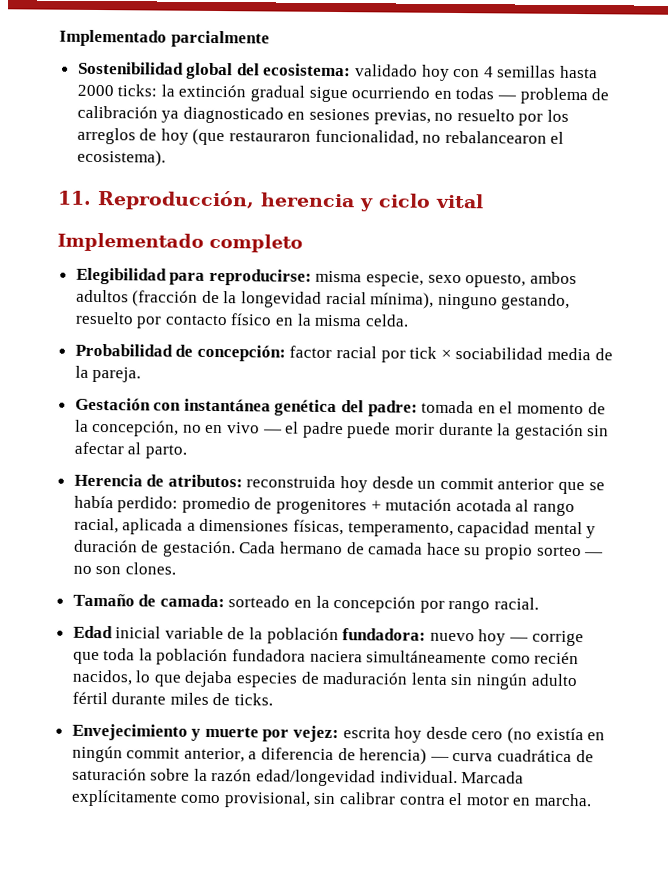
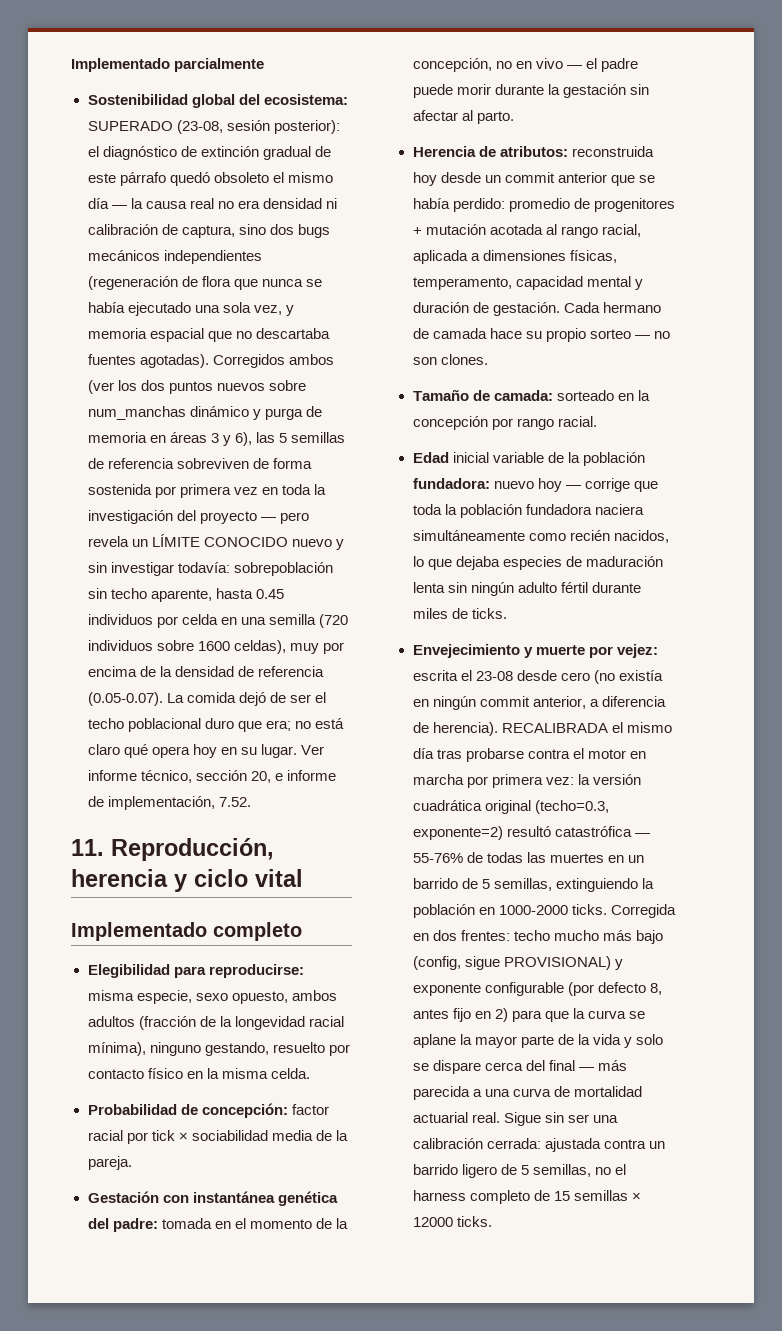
[355,64,599,81] [76,84,610,105] [76,105,570,126] [76,127,565,146] [76,149,166,167] validado hoy con 4 semillas hasta 2000 ticks: la extinción gradual sigue ocurriendo en todas — problema de calibración ya diagnosticado en sesiones previas, no resuelto por los arreglos de hoy (que restauraron funcionalidad, no rebalancearon el ecosistema). -> [87,120,340,134] [87,146,331,160] [87,172,333,186] [87,198,337,209] [87,224,330,238] [87,250,262,264] [87,276,322,290] [87,302,294,316] [87,328,330,342] [87,354,334,368] [87,380,306,394] [87,406,322,420] [87,432,345,446] [87,458,312,469] [87,484,326,498] [87,510,309,524] [87,534,344,550] [87,562,333,576] [87,588,284,602] [87,614,348,628] [87,640,344,654] [87,666,324,677] [87,692,326,706] [87,718,344,732] [87,744,324,758] [87,770,336,783] [87,796,251,810] SUPERADO (23-08, sesión posterior): el diagnóstico de extinción gradual de este párrafo quedó obsoleto el mismo día — la causa real no era densidad ni calibración de captura, sino dos bugs mecánicos independientes (regeneración de flora que nunca se había ejecutado una sola vez, y memoria espacial que no descartaba fuentes agotadas). Corregidos ambos (ver los dos puntos nuevos sobre num_manchas dinámico y purga de memoria en áreas 3 y 6), las 5 semillas de referencia sobreviven de forma sostenida por primera vez en toda la investigación del proyecto — pero revela un LÍMITE CONOCIDO nuevo y sin investigar todavía: sobrepoblación sin techo aparente, hasta 0.45 individuos por celda en una semilla (720 individuos sobre 1600 celdas), muy por encima de la densidad de referencia (0.05-0.07). La comida dejó de ser el techo poblacional duro que era; no está claro qué opera hoy en su lugar. Ver informe técnico, sección 20, e informe de implementación, 7.52.
[394,726,423,743] hoy -> [460,670,513,681] el 23-08
[359,748,594,765] [71,767,525,787] [70,789,593,808] herencia) — curva cuadrática de saturación sobre la razón edad/longevidad individual. Marcada explícitamente como provisional, sin calibrar contra el motor en marcha. -> [432,722,672,736] [412,748,646,762] [412,774,641,788] [412,800,609,814] [412,826,650,840] [412,852,644,863] [412,878,654,892] [412,904,676,918] [412,930,663,944] [412,956,623,970] [412,982,662,996] [412,1008,645,1022] [412,1034,663,1048] [412,1060,627,1074] [412,1086,642,1100] [412,1112,618,1126] [412,1138,665,1152] [412,1164,626,1178] [412,1190,641,1204] [412,1216,492,1227] herencia). RECALIBRADA el mismo día tras probarse contra el motor en marcha por primera vez: la versión cuadrática original (techo=0.3, exponente=2) resultó catastrófica — 55-76% de todas las muertes en un barrido de 5 semillas, extinguiendo la población en 1000-2000 ticks. Corregida en dos frentes: techo mucho más bajo (config, sigue PROVISIONAL) y exponente configurable (por defecto 8, antes fijo en 2) para que la curva se aplane la mayor parte de la vida y solo se dispare cerca del final — más parecida a una curva de mortalidad actuarial real. Sigue sin ser una calibración cerrada: ajustada contra un barrido ligero de 5 semillas, no el harness completo de 15 semillas × 12000 ticks.

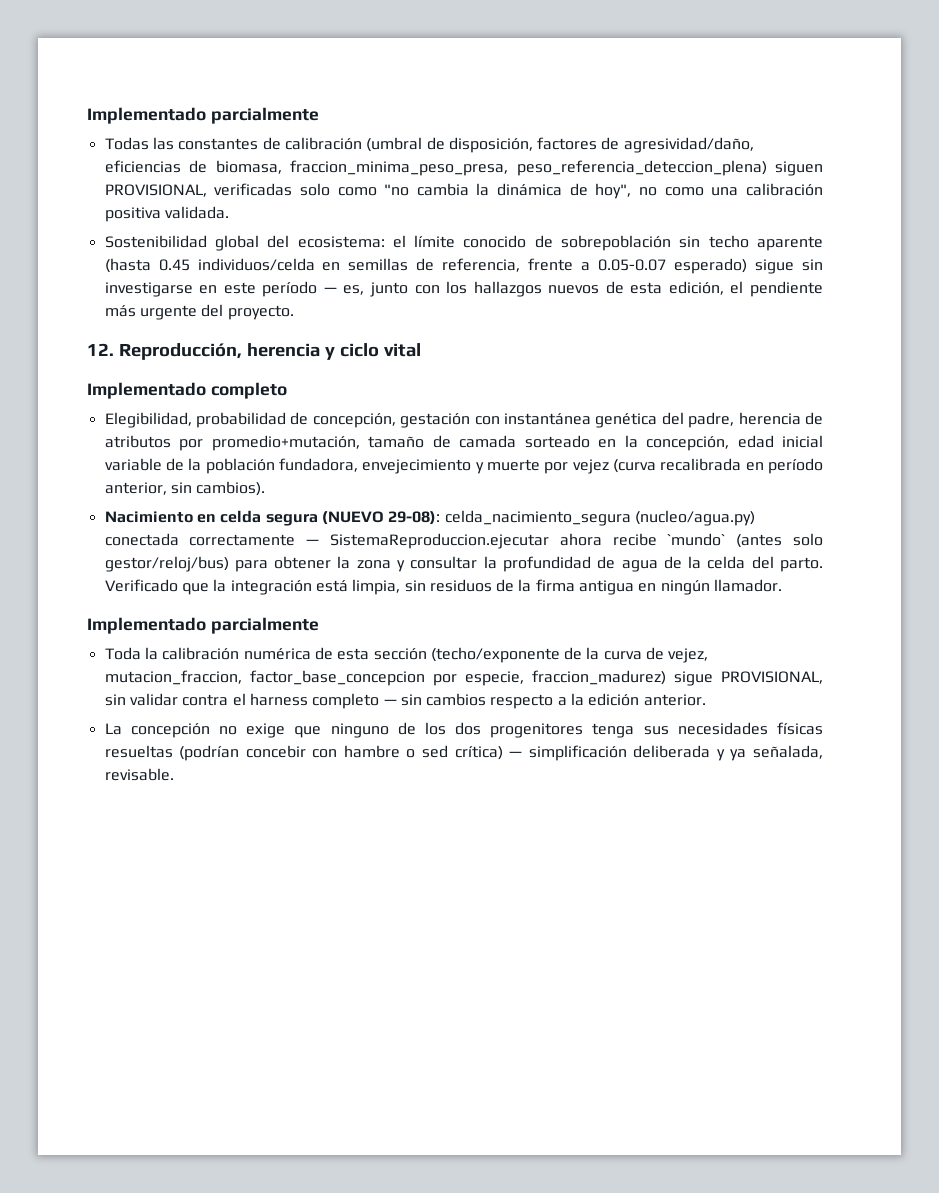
[71,58,265,72] [87,94,348,108] [87,120,340,134] [87,146,331,160] [87,172,333,186] [87,198,337,209] [87,224,330,238] [87,250,262,264] [87,276,322,290] [87,302,294,316] [87,328,330,342] [87,354,334,368] [87,380,306,394] [87,406,322,420] [87,432,345,446] [87,458,312,469] [87,484,326,498] [87,510,309,524] [87,534,344,550] [87,562,333,576] [87,588,284,602] [87,614,348,628] [87,640,344,654] [87,666,324,677] [87,692,326,706] [87,718,344,732] [87,744,324,758] [87,770,336,783] [87,796,251,810] [71,839,104,856] Implementado parcialmente // Sostenibilidad global del ecosistema: SUPERADO (23-08, sesión posterior): el diagnóstico de extinción gradual de este párrafo quedó obsoleto el mismo día — la causa real no era densidad ni calibración de captura, sino dos bugs mecánicos independientes (regeneración de flora que nunca se había ejecutado una sola vez, y memoria espacial que no descartaba fuentes agotadas). Corregidos ambos (ver los dos puntos nuevos sobre num_manchas dinámico y purga de memoria en áreas 3 y 6), las 5 semillas de referencia sobreviven de forma sostenida por primera vez en toda la investigación del proyecto — pero revela un LÍMITE CONOCIDO nuevo y sin investigar todavía: sobrepoblación sin techo aparente, hasta 0.45 individuos por celda en una semilla (720 individuos sobre 1600 celdas), muy por encima de la densidad de referencia (0.05-0.07). La comida dejó de ser el techo poblacional duro que era; no está claro qué opera hoy en su lugar. Ver informe técnico, sección 20, e informe de implementación, 7.52. // 11. -> [87,107,319,124] [104,137,754,153] [104,160,823,176] [104,183,823,199] [104,206,229,222] [104,235,823,251] [104,258,824,274] [104,281,823,297] [104,304,294,320] [87,343,114,356] Implementado parcialmente // Todas las constantes de calibración (umbral de disposición, factores de agresividad/daño, eficiencias de biomasa, fraccion_minima_peso_presa, peso_referencia_deteccion_plena) siguen PROVISIONAL, verificadas solo como "no cambia la dinámica de hoy", no como una calibración positiva validada. // Sostenibilidad global del ecosistema: el límite conocido de sobrepoblación sin techo aparente (hasta 0.45 individuos/celda en semillas de referencia, frente a 0.05-0.07 esperado) sigue sin investigarse en este período — es, junto con los hallazgos nuevos de esta edición, el pendiente más urgente del proyecto. // 12.
[87,964,304,978] [87,990,337,1004] [87,1016,344,1030] [87,1042,350,1056] [87,1068,310,1079] [87,1103,329,1118] [87,1130,348,1144] [87,1156,132,1170] [87,1191,338,1206] [87,1218,348,1232] [412,58,638,72] [412,84,649,98] [412,110,514,124] [412,146,654,157] [412,172,655,186] [412,198,675,212] [412,224,641,238] [412,250,617,264] [412,276,643,290] [412,302,661,316] [412,328,670,342] [412,354,488,365] [412,389,650,401] [412,416,597,430] [412,452,449,463] Elegibilidad para reproducirse: misma especie, sexo opuesto, ambos adultos (fracción de la longevidad racial mínima), ninguno gestando, resuelto por contacto físico en la misma celda. // Probabilidad de concepción: factor racial por tick × sociabilidad media de la pareja. // Gestación con instantánea genética del padre: tomada en el momento de la concepción, no en vivo — el padre puede morir durante la gestación sin afectar al parto. // Herencia de atributos: reconstruida hoy desde un commit anterior que se había perdido: promedio de progenitores + mutación acotada al rango racial, aplicada a dimensiones físicas, temperamento, capacidad mental y duración de gestación. Cada hermano de camada hace su propio sorteo — no son clones. // Tamaño de camada: sorteado en la concepción por rango racial. // Edad -> [104,412,823,428] [104,435,774,451] Elegibilidad, probabilidad de concepción, gestación con instantánea genética del padre, herencia de atributos por promedio+mutación, tamaño de camada sorteado en la concepción, edad
[412,478,658,492] [412,504,644,518] [412,530,669,543] [412,556,663,570] [412,582,641,596] [412,608,507,619] [412,644,658,658] [412,670,663,684] [412,696,666,710] [412,722,672,736] [412,748,646,762] [412,774,641,788] [412,800,609,814] [412,826,650,840] [412,852,644,863] [412,878,654,892] [412,904,676,918] [412,930,663,944] [412,956,623,970] [412,982,662,996] [412,1008,645,1022] [412,1034,663,1048] [412,1060,627,1074] [412,1086,642,1100] [412,1112,618,1126] [412,1138,665,1152] [412,1164,626,1178] [412,1190,641,1204] [412,1216,492,1227] fundadora: nuevo hoy — corrige que toda la población fundadora naciera simultáneamente como recién nacidos, lo que dejaba especies de maduración lenta sin ningún adulto fértil durante miles de ticks. // Envejecimiento y muerte por vejez: escrita el 23-08 desde cero (no existía en ningún commit anterior, a diferencia de herencia). RECALIBRADA el mismo día tras probarse contra el motor en marcha por primera vez: la versión cuadrática original (techo=0.3, exponente=2) resultó catastrófica — 55-76% de todas las muertes en un barrido de 5 semillas, extinguiendo la población en 1000-2000 ticks. Corregida en dos frentes: techo mucho más bajo (config, sigue PROVISIONAL) y exponente configurable (por defecto 8, antes fijo en 2) para que la curva se aplane la mayor parte de la vida y solo se dispare cerca del final — más parecida a una curva de mortalidad actuarial real. Sigue sin ser una calibración cerrada: ajustada contra un barrido ligero de 5 semillas, no el harness completo de 15 semillas × 12000 ticks. -> [278,458,823,474] [104,481,266,496] [104,510,755,526] [104,533,823,549] [104,556,823,572] [104,579,783,595] [87,617,319,634] [104,647,709,663] [104,670,823,686] [104,693,706,709] [104,722,824,738] [104,745,824,761] [104,768,174,781] fundadora, envejecimiento y muerte por vejez (curva recalibrada en período anterior, sin cambios). // Nacimiento en celda segura (NUEVO 29-08): celda_nacimiento_segura (nucleo/agua.py) conectada correctamente — SistemaReproduccion.ejecutar ahora recibe `mundo` (antes solo gestor/reloj/bus) para obtener la zona y consultar la profundidad de agua de la celda del parto. Verificado que la integración está limpia, sin residuos de la firma antigua en ningún llamador. // Implementado parcialmente // Toda la calibración numérica de esta sección (techo/exponente de la curva de vejez, mutacion_fraccion, factor_base_concepcion por especie, fraccion_madurez) sigue PROVISIONAL, sin validar contra el harness completo — sin cambios respecto a la edición anterior. // La concepción no exige que ninguno de los dos progenitores tenga sus necesidades físicas resueltas (podrían concebir con hambre o sed crítica) — simplificación deliberada y ya señalada, revisable.

